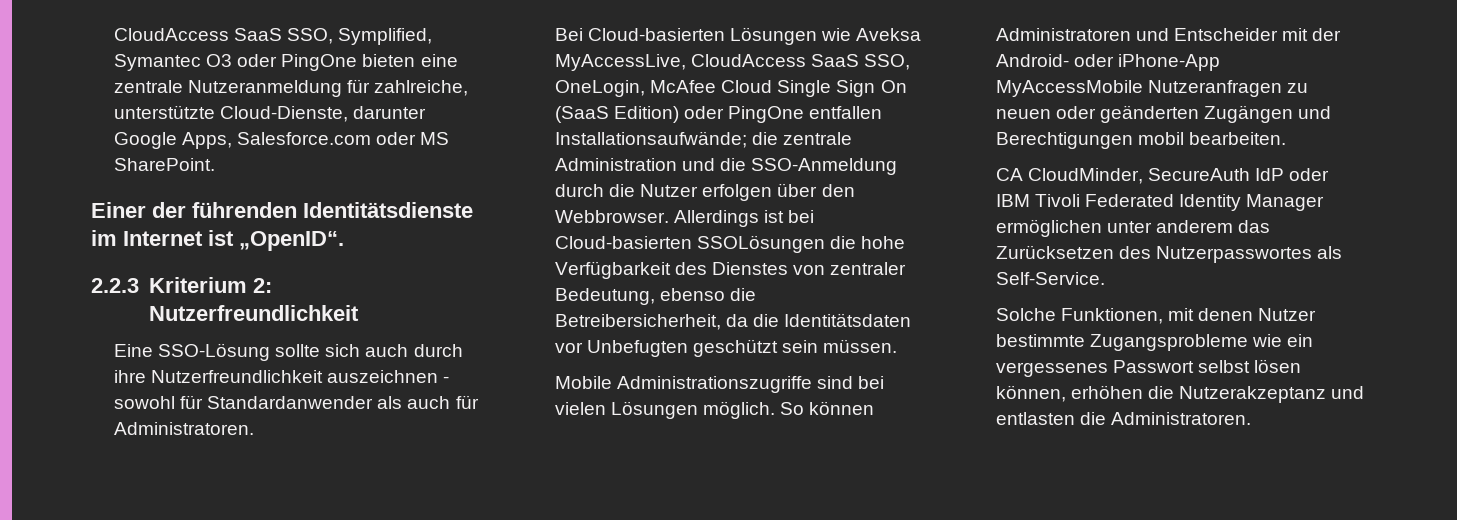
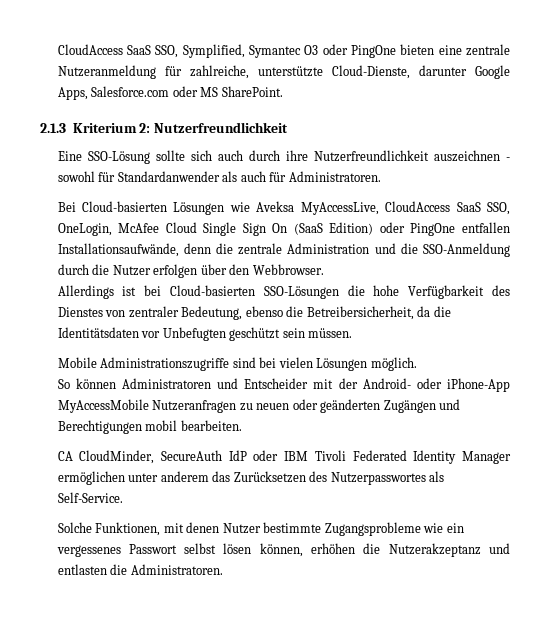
[91,202,473,218] [91,230,344,251] [91,278,139,293] Einer der führenden Identitätsdienste im Internet ist „OpenID“. // 2.2.3 -> [40,123,66,133] 2.1.3
[554,131,747,148] Installationsaufwände; -> [57,243,211,257] Installationsaufwände, denn
(669, 216) none -> (324, 269) //
[697,235,826,253] SSOLösungen -> [263,286,339,299] SSO-Lösungen
(776, 410) none -> (417, 364) //

